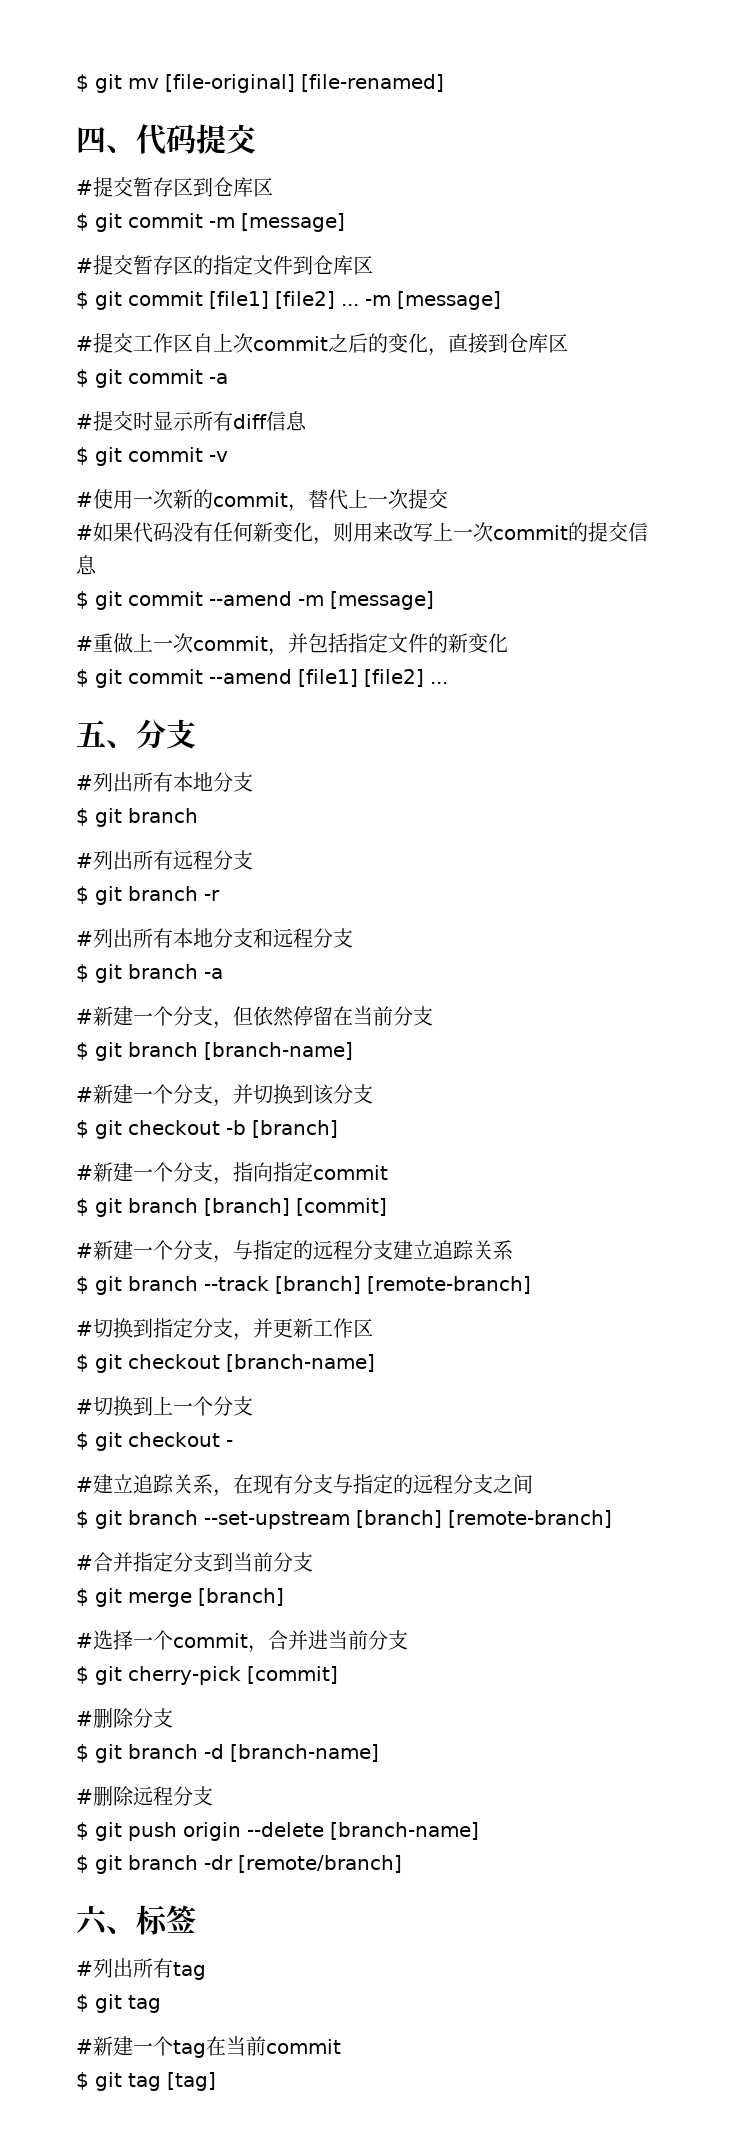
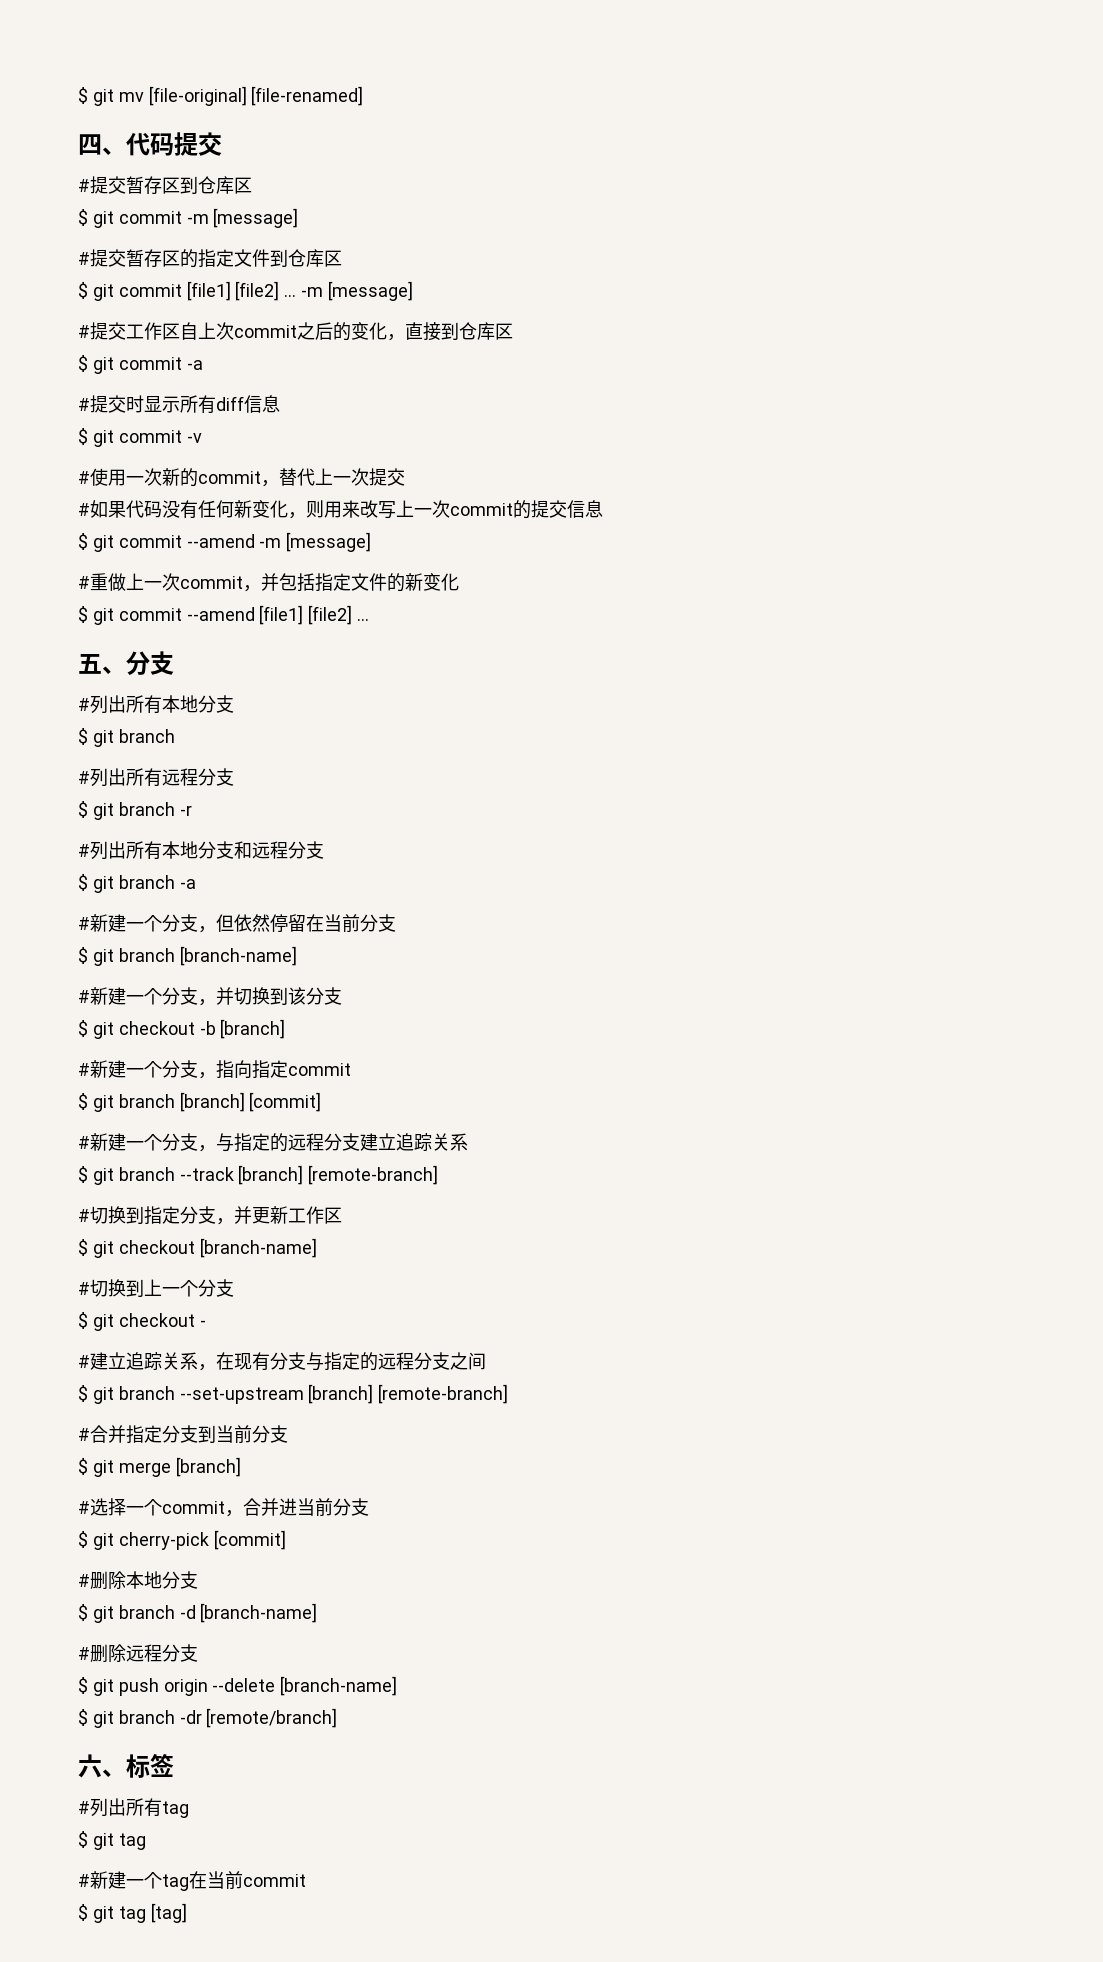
(134, 1718) none -> [126,1571,162,1589] 本地

